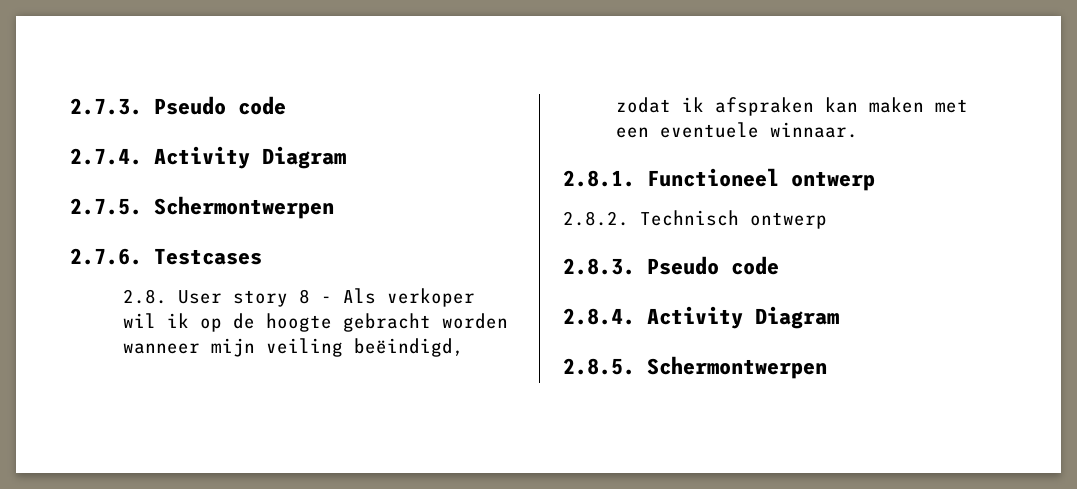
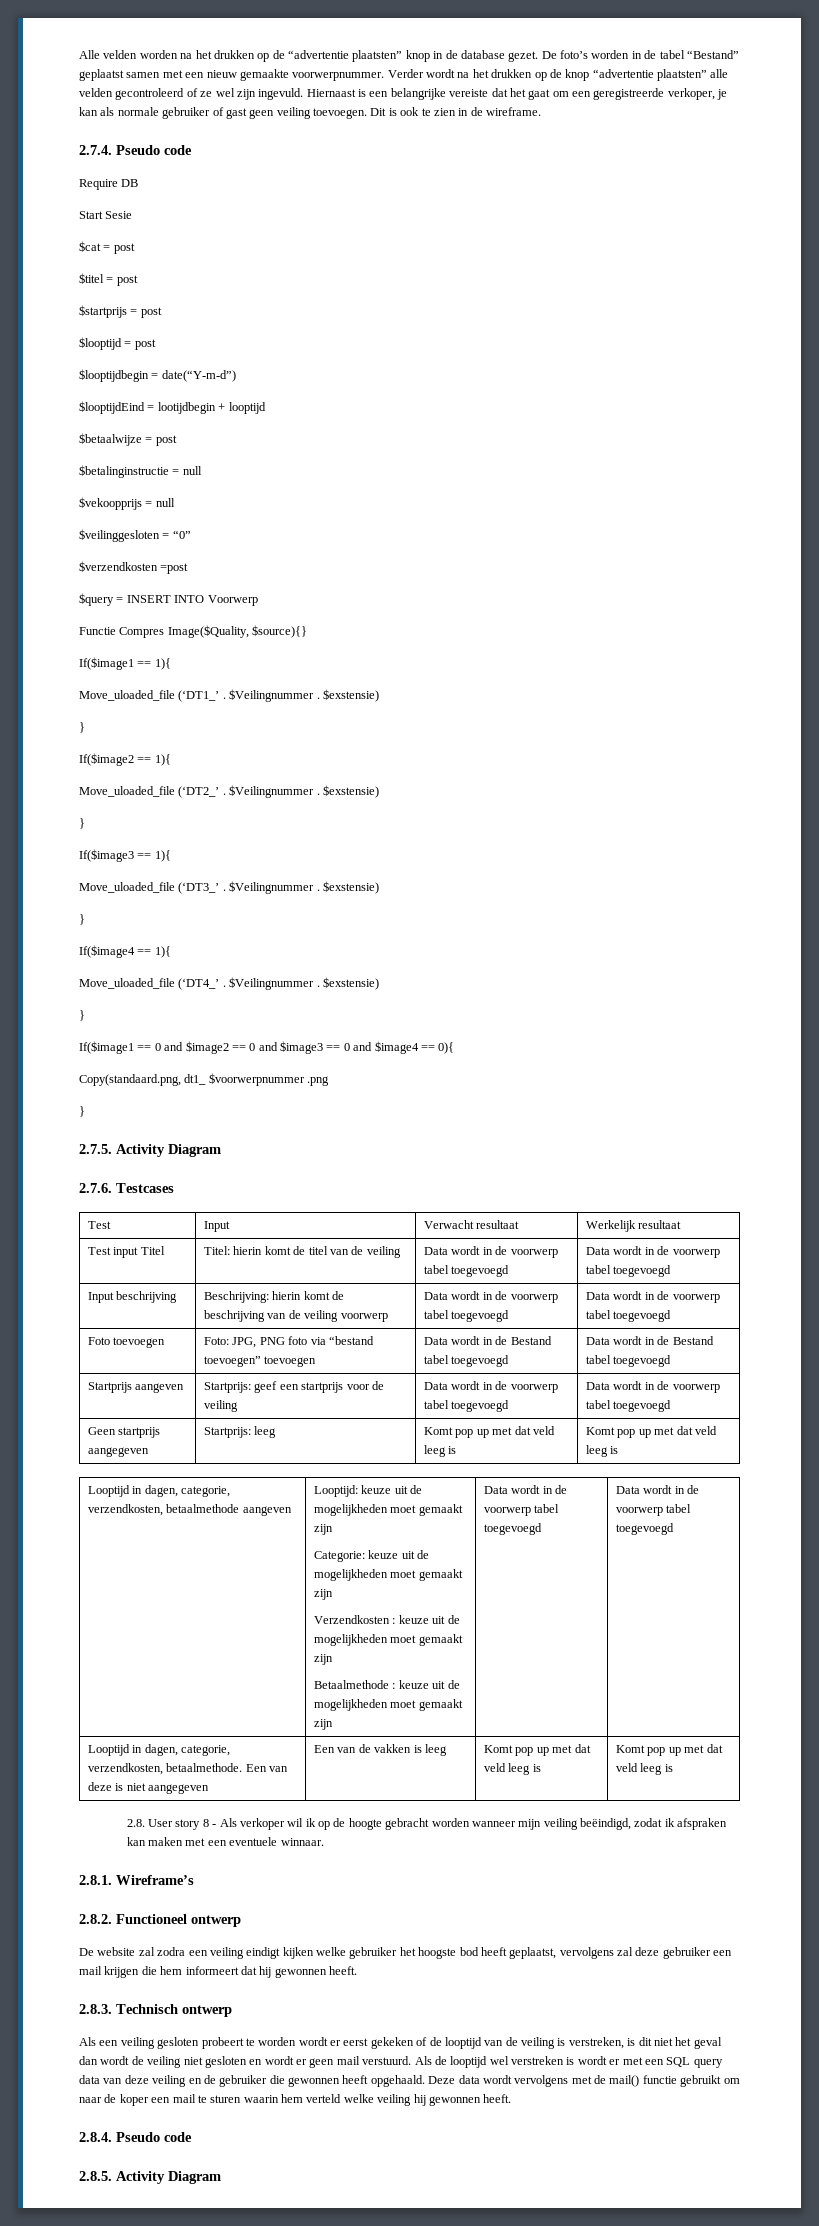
[70,96,286,115] [70,146,346,169] [70,196,334,219] 2.7.3. Pseudo code // 2.7.4. Activity Diagram // 2.7.5. Schermontwerpen -> [79,50,739,62] [79,69,729,81] [79,88,728,100] [79,107,541,119] [79,145,192,155] [79,179,139,190] [79,211,133,219] [79,241,135,254] [79,273,138,286] [79,305,162,318] [79,337,156,350] [79,369,236,382] [79,401,266,414] [79,433,177,446] [79,465,202,478] [79,497,175,510] [79,529,191,542] [79,561,189,574] [79,593,258,606] [79,625,308,638] [79,657,171,670] [79,689,379,702] [79,722,85,733] [79,753,171,766] [79,785,379,798] [79,818,85,829] [79,849,171,862] [79,881,379,894] [79,914,85,925] [79,945,171,958] [79,977,379,990] [79,1010,85,1021] [79,1041,455,1054] [79,1073,330,1086] [79,1106,85,1117] [79,1144,221,1157] Alle velden worden na het drukken op de “advertentie plaatsten” knop in de database gezet. De foto’s worden in de tabel “Bestand” geplaatst samen met een nieuw gemaakte voorwerpnummer. Verder wordt na het drukken op de knop “advertentie plaatsten” alle velden gecontroleerd of ze wel zijn ingevuld. Hiernaast is een belangrijke vereiste dat het gaat om een geregistreerde verkoper, je kan als normale gebruiker of gast geen veiling toevoegen. Dit is ook te zien in de wireframe. // 2.7.4. Pseudo code // Require DB // Start Sesie // $cat = post // $titel = post // $startprijs = post // $looptijd = post // $looptijdbegin = date(“Y-m-d”) // $looptijdEind = lootijdbegin + looptijd // $betaalwijze = post // $betalinginstructie = null // $vekoopprijs = null // $veilinggesloten = “0” // $verzendkosten =post // $query = INSERT INTO Voorwerp // Functie Compres Image($Quality, $source){} // If($image1 == 1){ // Move_uloaded_file (‘DT1_’ . $Veilingnummer . $exstensie) // } // If($image2 == 1){ // Move_uloaded_file (‘DT2_’ . $Veilingnummer . $exstensie) // } // If($image3 == 1){ // Move_uloaded_file (‘DT3_’ . $Veilingnummer . $exstensie) // } // If($image4 == 1){ // Move_uloaded_file (‘DT4_’ . $Veilingnummer . $exstensie) // } // If($image1 == 0 and $image2 == 0 and $image3 == 0 and $image4 == 0){ // Copy(standaard.png, dt1_ $voorwerpnummer .png // } // 2.7.5. Activity Diagram
(262, 256) none -> [88,1221,112,1229] [204,1221,231,1232] [424,1220,520,1229] [586,1220,682,1232] [88,1246,165,1258] [204,1246,401,1258] [424,1246,558,1258] [424,1265,510,1277] [586,1246,720,1258] [586,1265,672,1277] [88,1291,178,1303] [204,1291,345,1303] [204,1310,388,1322] [424,1291,558,1303] [424,1310,510,1322] [586,1291,720,1303] [586,1310,672,1322] [88,1337,166,1348] [204,1336,374,1348] [204,1356,317,1367] [424,1336,552,1345] [424,1355,510,1367] [586,1336,714,1345] [586,1355,672,1367] [88,1382,185,1393] [204,1381,384,1393] [204,1400,239,1412] [424,1381,558,1393] [424,1400,510,1412] [586,1381,720,1393] [586,1400,672,1412] [88,1427,161,1438] [88,1447,150,1457] [204,1426,277,1438] [424,1426,555,1438] [424,1445,457,1457] [586,1426,717,1438] [586,1445,619,1457] [88,1485,231,1497] [88,1504,292,1516] [314,1485,423,1497] [314,1504,463,1516] [314,1524,334,1535] [314,1550,430,1562] [314,1569,463,1581] [314,1589,334,1600] [314,1615,460,1624] [314,1634,463,1646] [314,1654,334,1665] [314,1680,460,1689] [314,1699,463,1711] [314,1719,334,1730] [484,1485,568,1494] [484,1504,560,1516] [484,1523,543,1535] [616,1485,700,1494] [616,1504,692,1516] [616,1523,675,1535] [88,1744,231,1756] [88,1763,289,1775] [88,1782,210,1794] [314,1744,447,1756] [484,1744,591,1756] [484,1763,541,1775] [616,1744,723,1756] [616,1763,673,1775] // Test | Input | Verwacht resultaat | Werkelijk resultaat // Test input Titel | Titel: hierin komt de titel van de veiling | Data wordt in de voorwerp tabel toegevoegd | Data wordt in de voorwerp tabel toegevoegd // Input beschrijving | Beschrijving: hierin komt de beschrijving van de veiling voorwerp | Data wordt in de voorwerp tabel toegevoegd | Data wordt in de voorwerp tabel toegevoegd // Foto toevoegen | Foto: JPG, PNG foto via “bestand toevoegen” toevoegen | Data wordt in de Bestand tabel toegevoegd | Data wordt in de Bestand tabel toegevoegd // Startprijs aangeven | Startprijs: geef een startprijs voor de veiling | Data wordt in de voorwerp tabel toegevoegd | Data wordt in de voorwerp tabel toegevoegd // Geen startprijs aangegeven | Startprijs: leeg | Komt pop up met dat veld leeg is | Komt pop up met dat veld leeg is // Looptijd in dagen, categorie, verzendkosten, betaalmethode aangeven | Looptijd: keuze uit de mogelijkheden moet gemaakt zijn // Categorie: keuze uit de mogelijkheden moet gemaakt zijn // Verzendkosten : keuze uit de mogelijkheden moet gemaakt zijn // Betaalmethode : keuze uit de mogelijkheden moet gemaakt zijn | Data wordt in de voorwerp tabel toegevoegd | Data wordt in de voorwerp tabel toegevoegd // Looptijd in dagen, categorie, verzendkosten, betaalmethode. Een van deze is niet aangegeven | Een van de vakken is leeg | Komt pop up met dat veld leeg is | Komt pop up met dat veld leeg is
(635, 178) none -> [116,1875,194,1885] [79,1914,112,1924] Wireframe’s // 2.8.2.
[563,210,827,229] [563,256,779,275] [563,306,839,329] [563,356,827,379] 2.8.2. Technisch ontwerp // 2.8.3. Pseudo code // 2.8.4. Activity Diagram // 2.8.5. Schermontwerpen -> [79,1947,733,1959] [79,1966,357,1978] [79,2004,232,2017] [79,2037,722,2049] [79,2056,723,2068] [79,2075,740,2087] [79,2094,512,2106] [79,2132,192,2142] [79,2171,221,2184] De website zal zodra een veiling eindigt kijken welke gebruiker het hoogste bod heeft geplaatst, vervolgens zal deze gebruiker een mail krijgen die hem informeert dat hij gewonnen heeft. // 2.8.3. Technisch ontwerp // Als een veiling gesloten probeert te worden wordt er eerst gekeken of de looptijd van de veiling is verstreken, is dit niet het geval dan wordt de veiling niet gesloten en wordt er geen mail verstuurd. Als de looptijd wel verstreken is wordt er met een SQL query data van deze veiling en de gebruiker die gewonnen heeft opgehaald. Deze data wordt vervolgens met de mail() functie gebruikt om naar de koper een mail te sturen waarin hem verteld welke veiling hij gewonnen heeft. // 2.8.4. Pseudo code // 2.8.5. Activity Diagram

